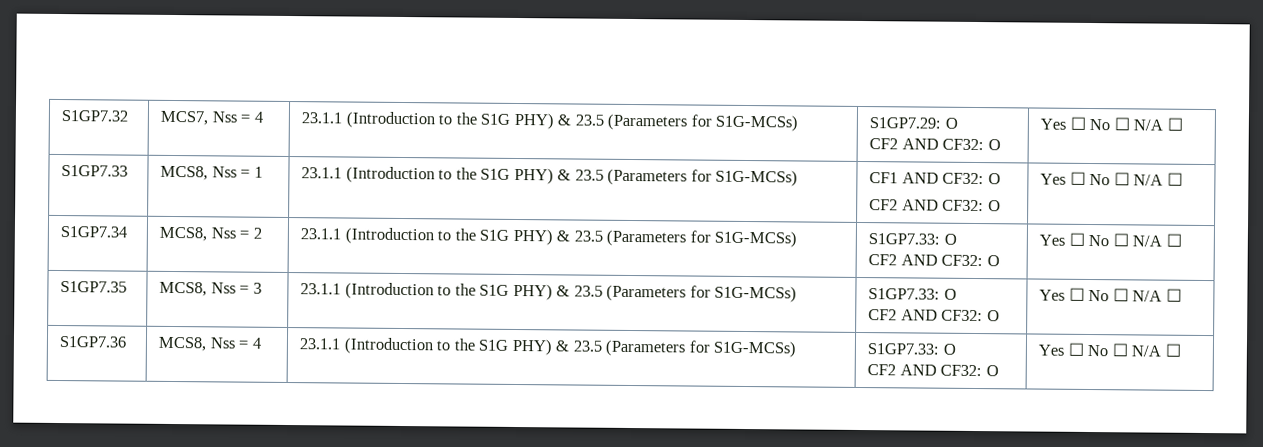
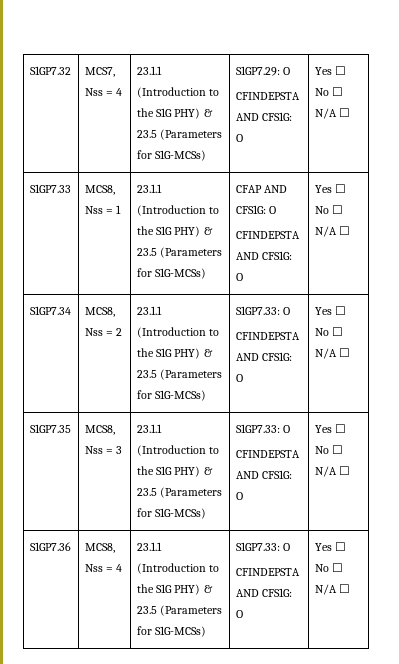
[869,138,985,151] CF2 AND CF32: -> [235,92,300,100] [235,112,293,121] CFINDEPSTA AND CFS1G:
[869,172,1001,185] [869,199,985,212] CF1 AND CF32: O // CF2 AND CF32: -> [235,185,288,193] [235,205,277,214] [235,231,300,239] [235,251,293,260] CFAP AND CFS1G: O // CFINDEPSTA AND CFS1G:
[868,254,984,267] CF2 AND CF32: -> [235,332,300,340] [235,352,293,361] CFINDEPSTA AND CFS1G:
[868,309,984,322] CF2 AND CF32: -> [235,450,300,458] [235,470,293,479] CFINDEPSTA AND CFS1G:
[867,364,983,377] CF2 AND CF32: -> [235,568,300,576] [235,588,293,597] CFINDEPSTA AND CFS1G:

